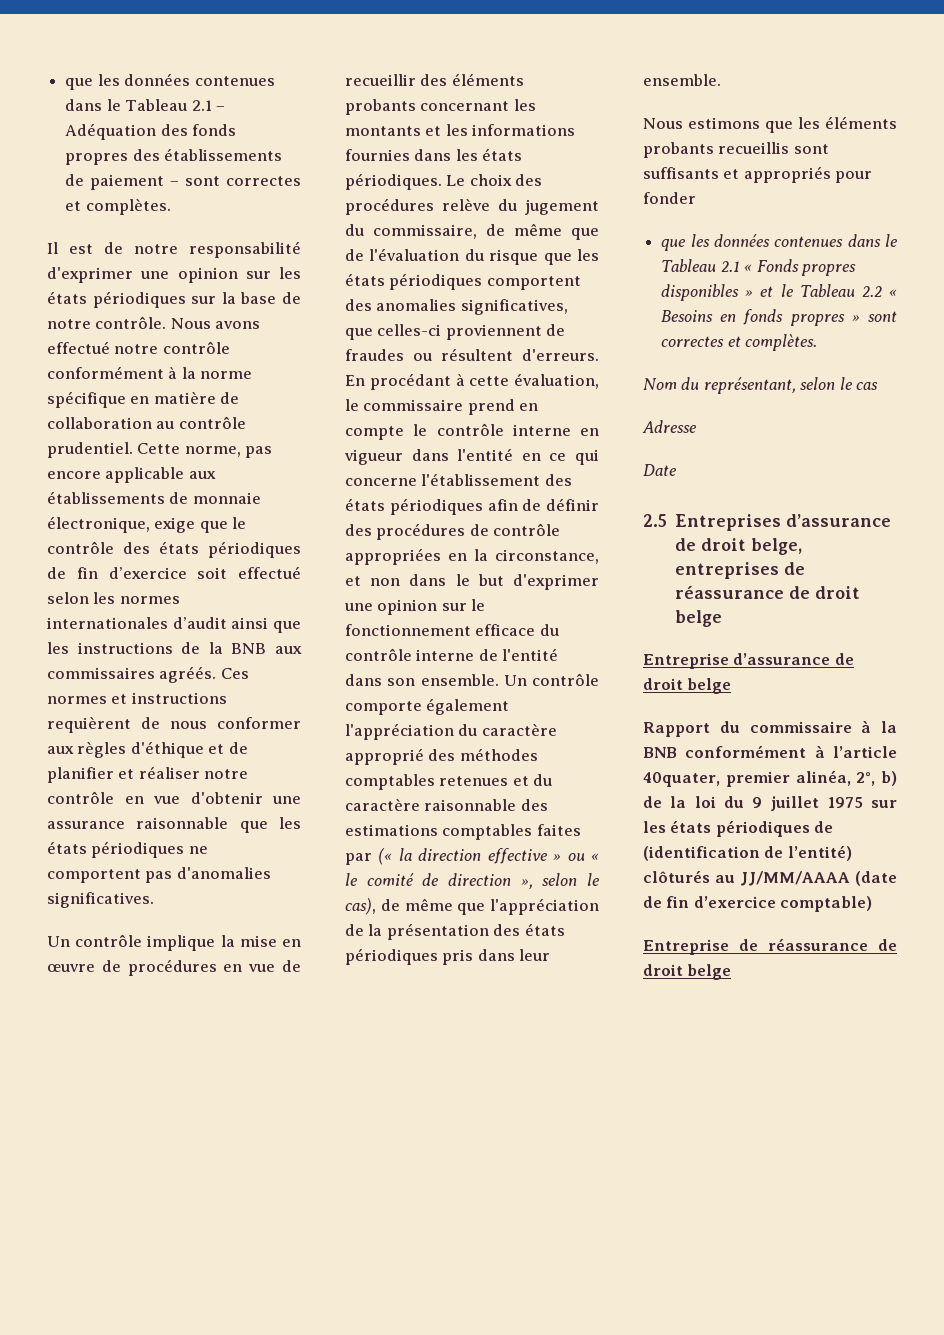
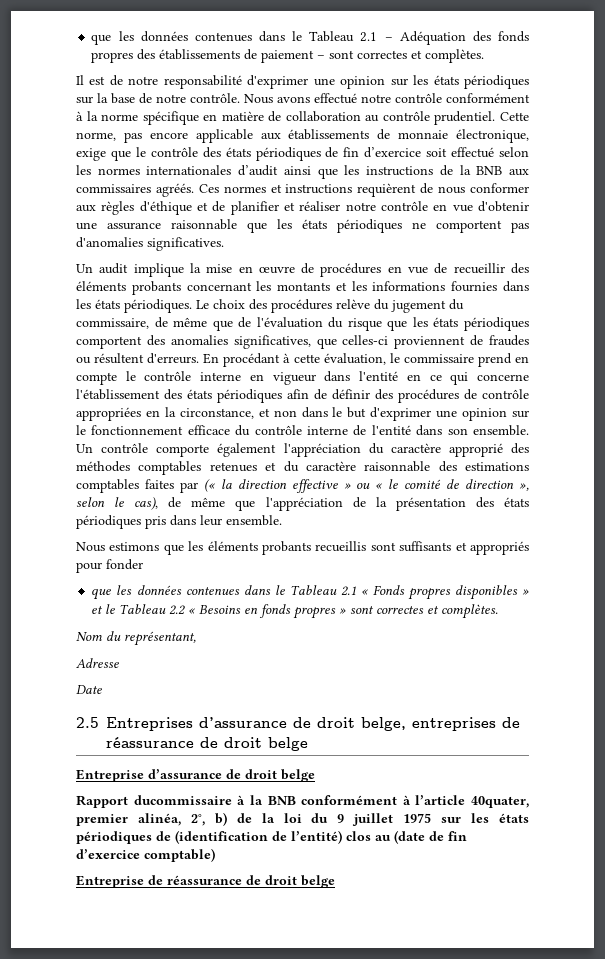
[75,934,143,947] contrôle -> [99,263,129,274] audit
[800,377,879,390] selon le cas -> (196, 638) none
[719,721,852,733] du commissaire -> [133,795,232,805] ducommissaire
[643,870,850,886] clôturés au JJ/MM/AAAA -> [346,831,391,841] clos au

